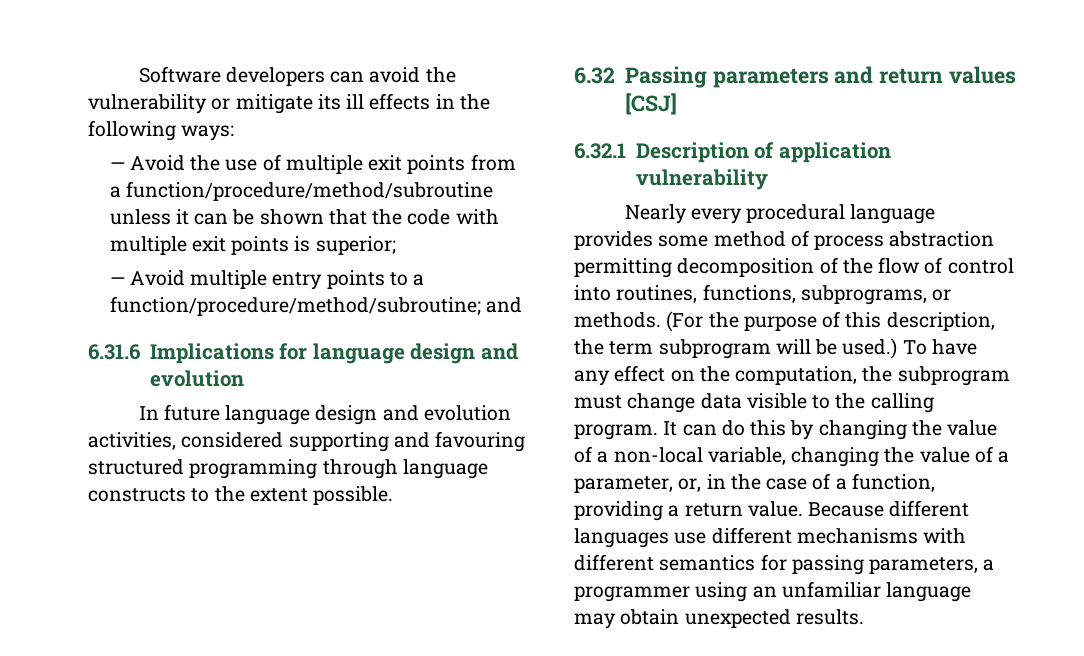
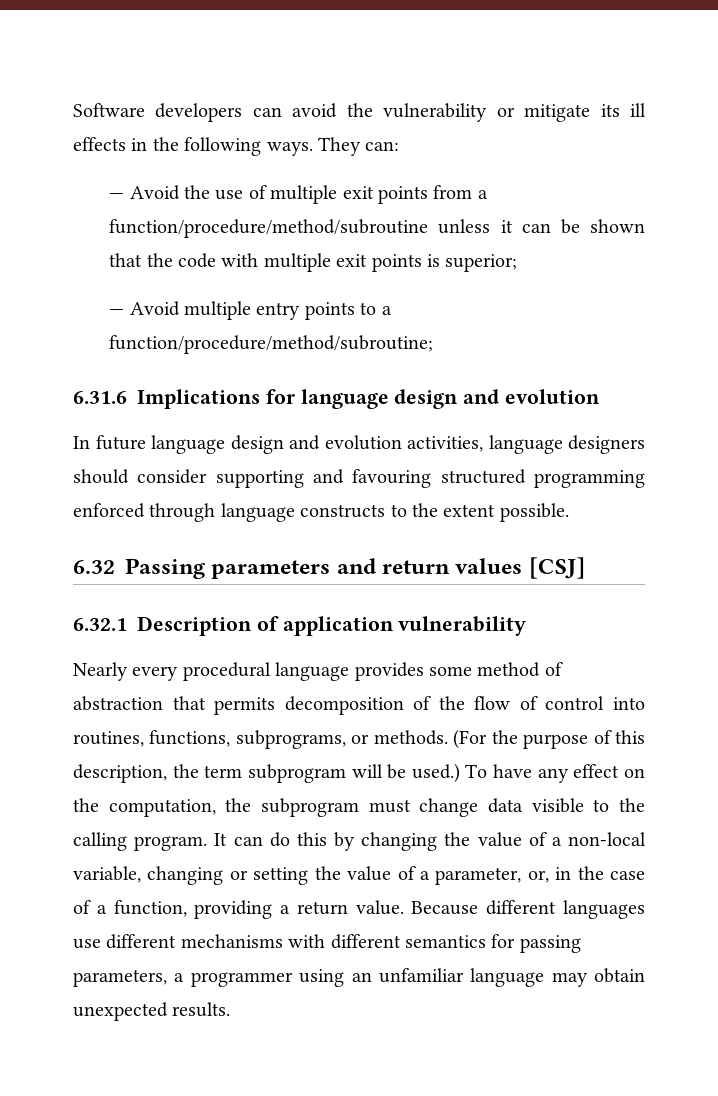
[181,125,235,141] ways: -> [266,137,400,156] ways. They can:
[485,297,522,313] and -> (434, 344) none
[181,432,284,448] considered -> [488,435,645,454] [73,469,208,484] language designers should consider
(318, 469) none -> [73,503,145,518] enforced
[814,231,995,250] [574,258,672,278] process abstraction permitting -> [73,696,276,715] abstraction that permits
(880, 457) none -> [229,867,309,885] or setting

